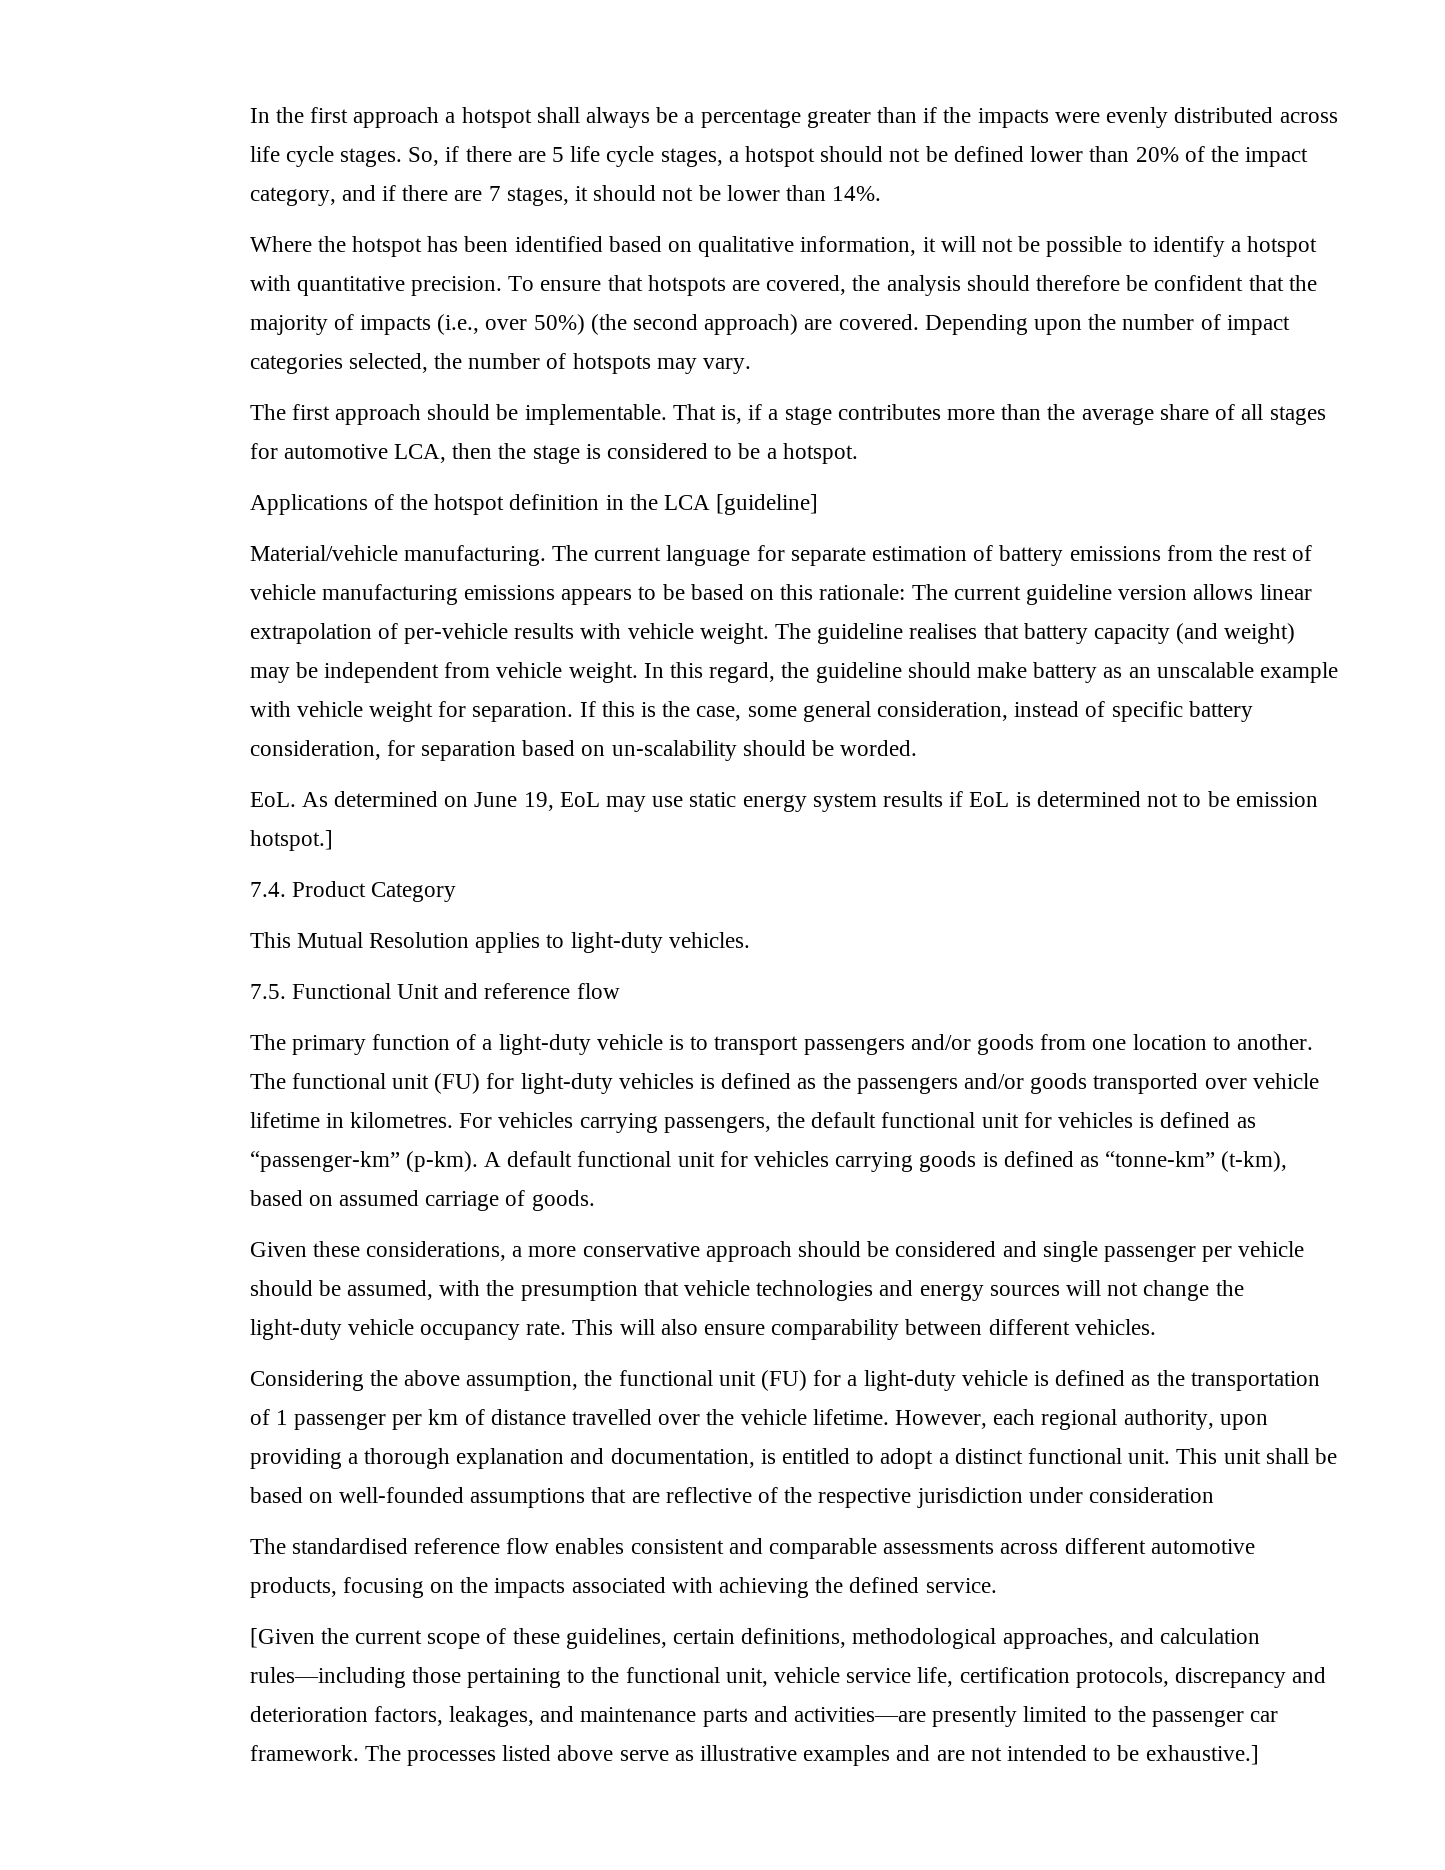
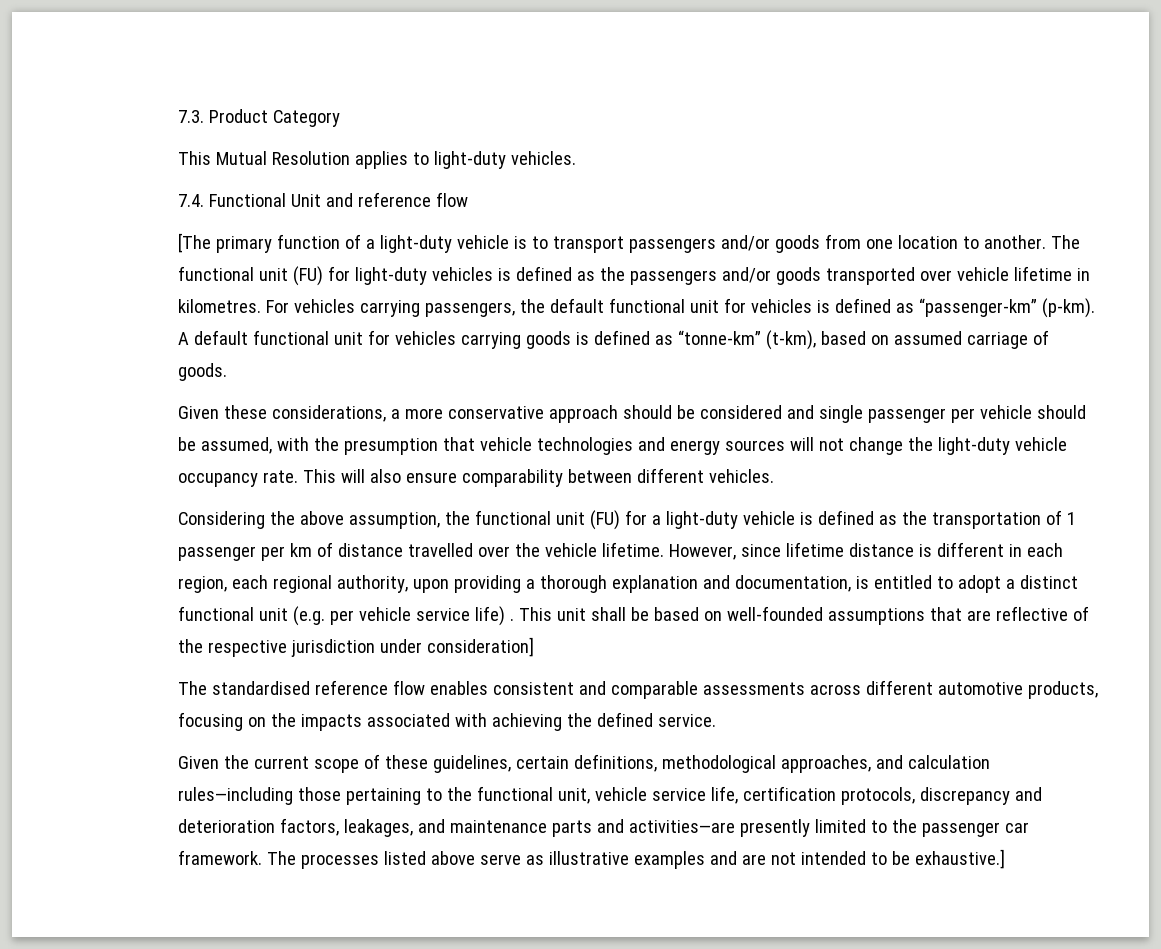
[249,107,1338,128] [249,146,1309,167] [249,185,882,206] [249,236,1318,257] [249,275,1317,296] [249,314,1290,335] [249,353,752,374] [249,404,1326,425] [249,443,858,464] [249,494,819,515] [249,545,1313,566] [249,584,1312,605] [249,623,1296,644] [249,662,1339,683] [249,701,1253,722] [249,740,918,761] [249,791,1318,812] [249,830,333,851] [249,882,286,897] In the first approach a hotspot shall always be a percentage greater than if the impacts were evenly distributed across life cycle stages. So, if there are 5 life cycle stages, a hotspot should not be defined lower than 20% of the impact category, and if there are 7 stages, it should not be lower than 14%. // Where the hotspot has been identified based on qualitative information, it will not be possible to identify a hotspot with quantitative precision. To ensure that hotspots are covered, the analysis should therefore be confident that the majority of impacts (i.e., over 50%) (the second approach) are covered. Depending upon the number of impact categories selected, the number of hotspots may vary. // The first approach should be implementable. That is, if a stage contributes more than the average share of all stages for automotive LCA, then the stage is considered to be a hotspot. // Applications of the hotspot definition in the LCA [guideline] // Material/vehicle manufacturing. The current language for separate estimation of battery emissions from the rest of vehicle manufacturing emissions appears to be based on this rationale: The current guideline version allows linear extrapolation of per-vehicle results with vehicle weight. The guideline realises that battery capacity (and weight) may be independent from vehicle weight. In this regard, the guideline should make battery as an unscalable example with vehicle weight for separation. If this is the case, some general consideration, instead of specific battery consideration, for separation based on un-scalability should be worded. // EoL. As determined on June 19, EoL may use static energy system results if EoL is determined not to be emission hotspot.] // 7.4. -> [178,110,205,123] 7.3.
[249,984,286,999] 7.5. -> [178,194,205,207] 7.4.
[249,1034,286,1050] The -> [178,233,212,253] [The
(988, 1419) none -> [741,542,1064,557] [178,576,228,593] since lifetime distance is different in each region,
[1128,1449,1171,1464] unit. -> [259,606,515,626] unit (e.g. per vehicle service life) .
[1089,1487,1215,1503] consideration -> [427,637,535,657] consideration]
[249,1628,315,1648] [Given -> [178,756,220,769] Given

